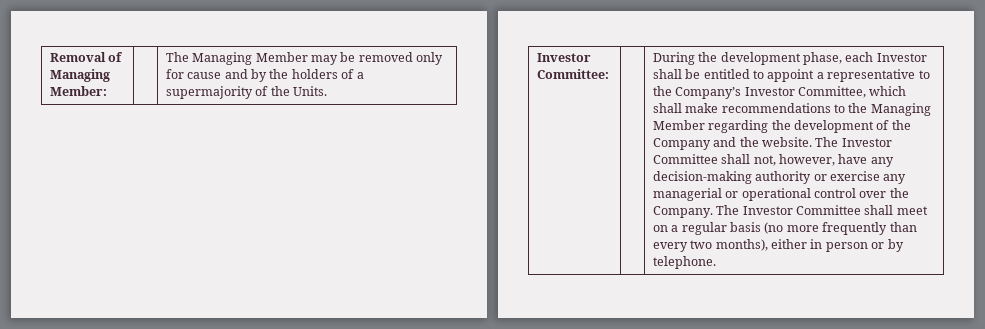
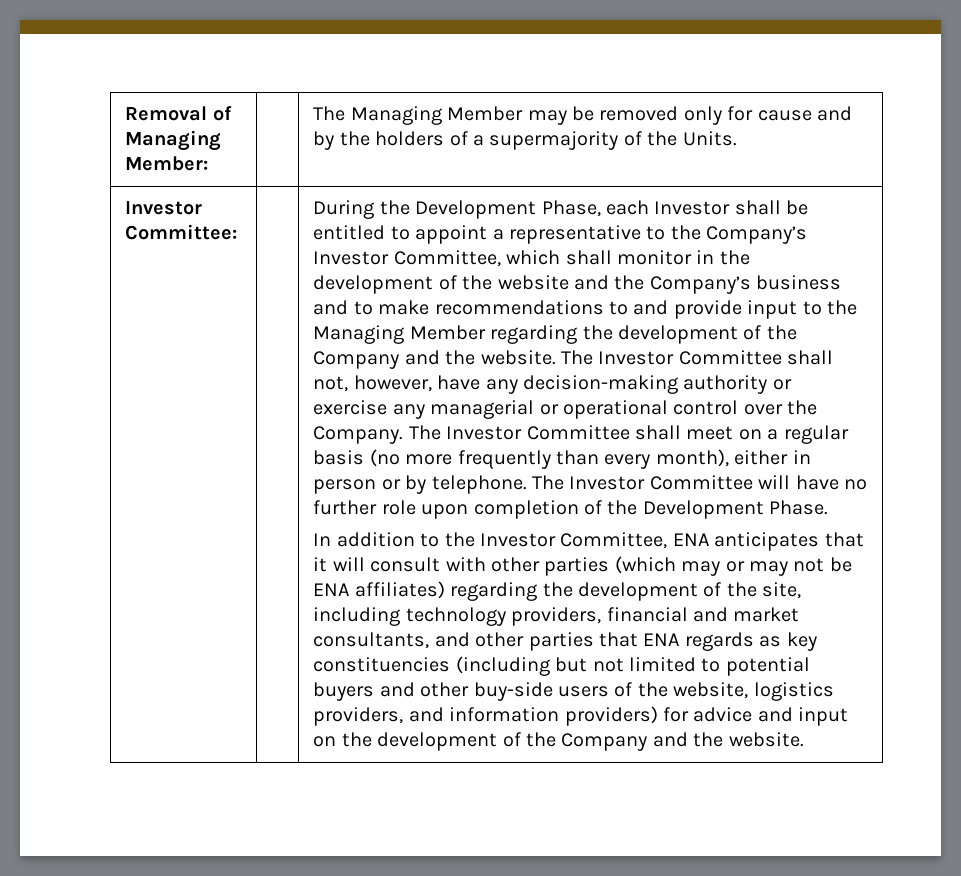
[720,52,843,65] development phase, -> [415,200,601,219] Development Phase,
[685,103,831,113] make recommendations -> [617,250,750,265] [313,275,842,294] [313,300,798,319] monitor in the development of the website and the Company’s business and to make recommendations to and provide input
[690,239,768,251] two months), -> [655,449,729,467] month),
(716, 262) none -> [532,475,868,490] [313,500,829,519] [313,532,864,551] [313,556,852,576] [313,581,802,601] [313,607,800,626] [313,632,817,651] [313,656,810,676] [313,682,834,701] [313,706,849,726] [313,732,804,751] The Investor Committee will have no further role upon completion of the Development Phase. // In addition to the Investor Committee, ENA anticipates that it will consult with other parties (which may or may not be ENA affiliates) regarding the development of the site, including technology providers, financial and market consultants, and other parties that ENA regards as key constituencies (including but not limited to potential buyers and other buy-side users of the website, logistics providers, and information providers) for advice and input on the development of the Company and the website.

